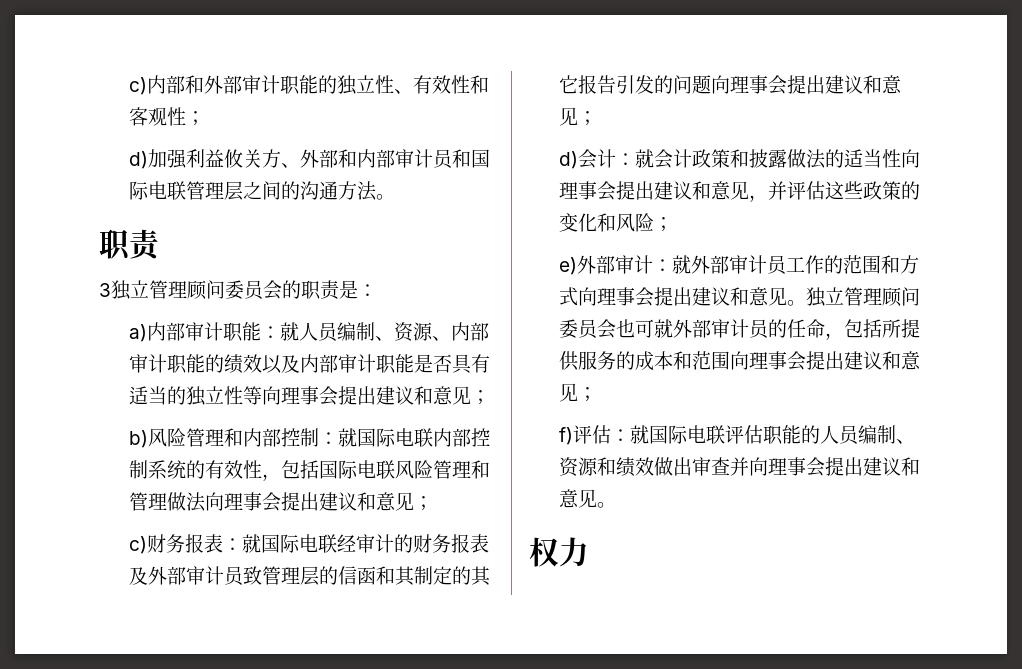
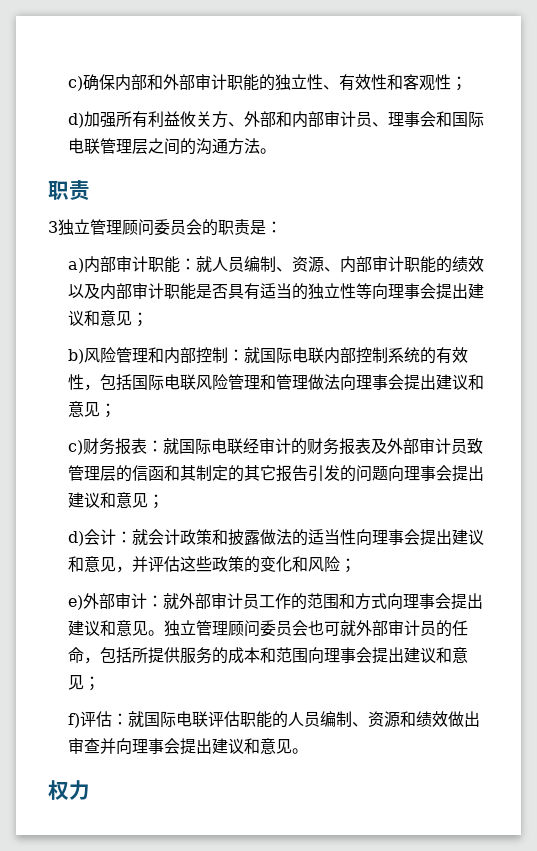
[129,77,148,95] c) -> [67,74,115,91] c)确保
(188, 159) none -> [115,111,148,128] 所有
(455, 159) none -> [371,111,436,127] 、理事会

